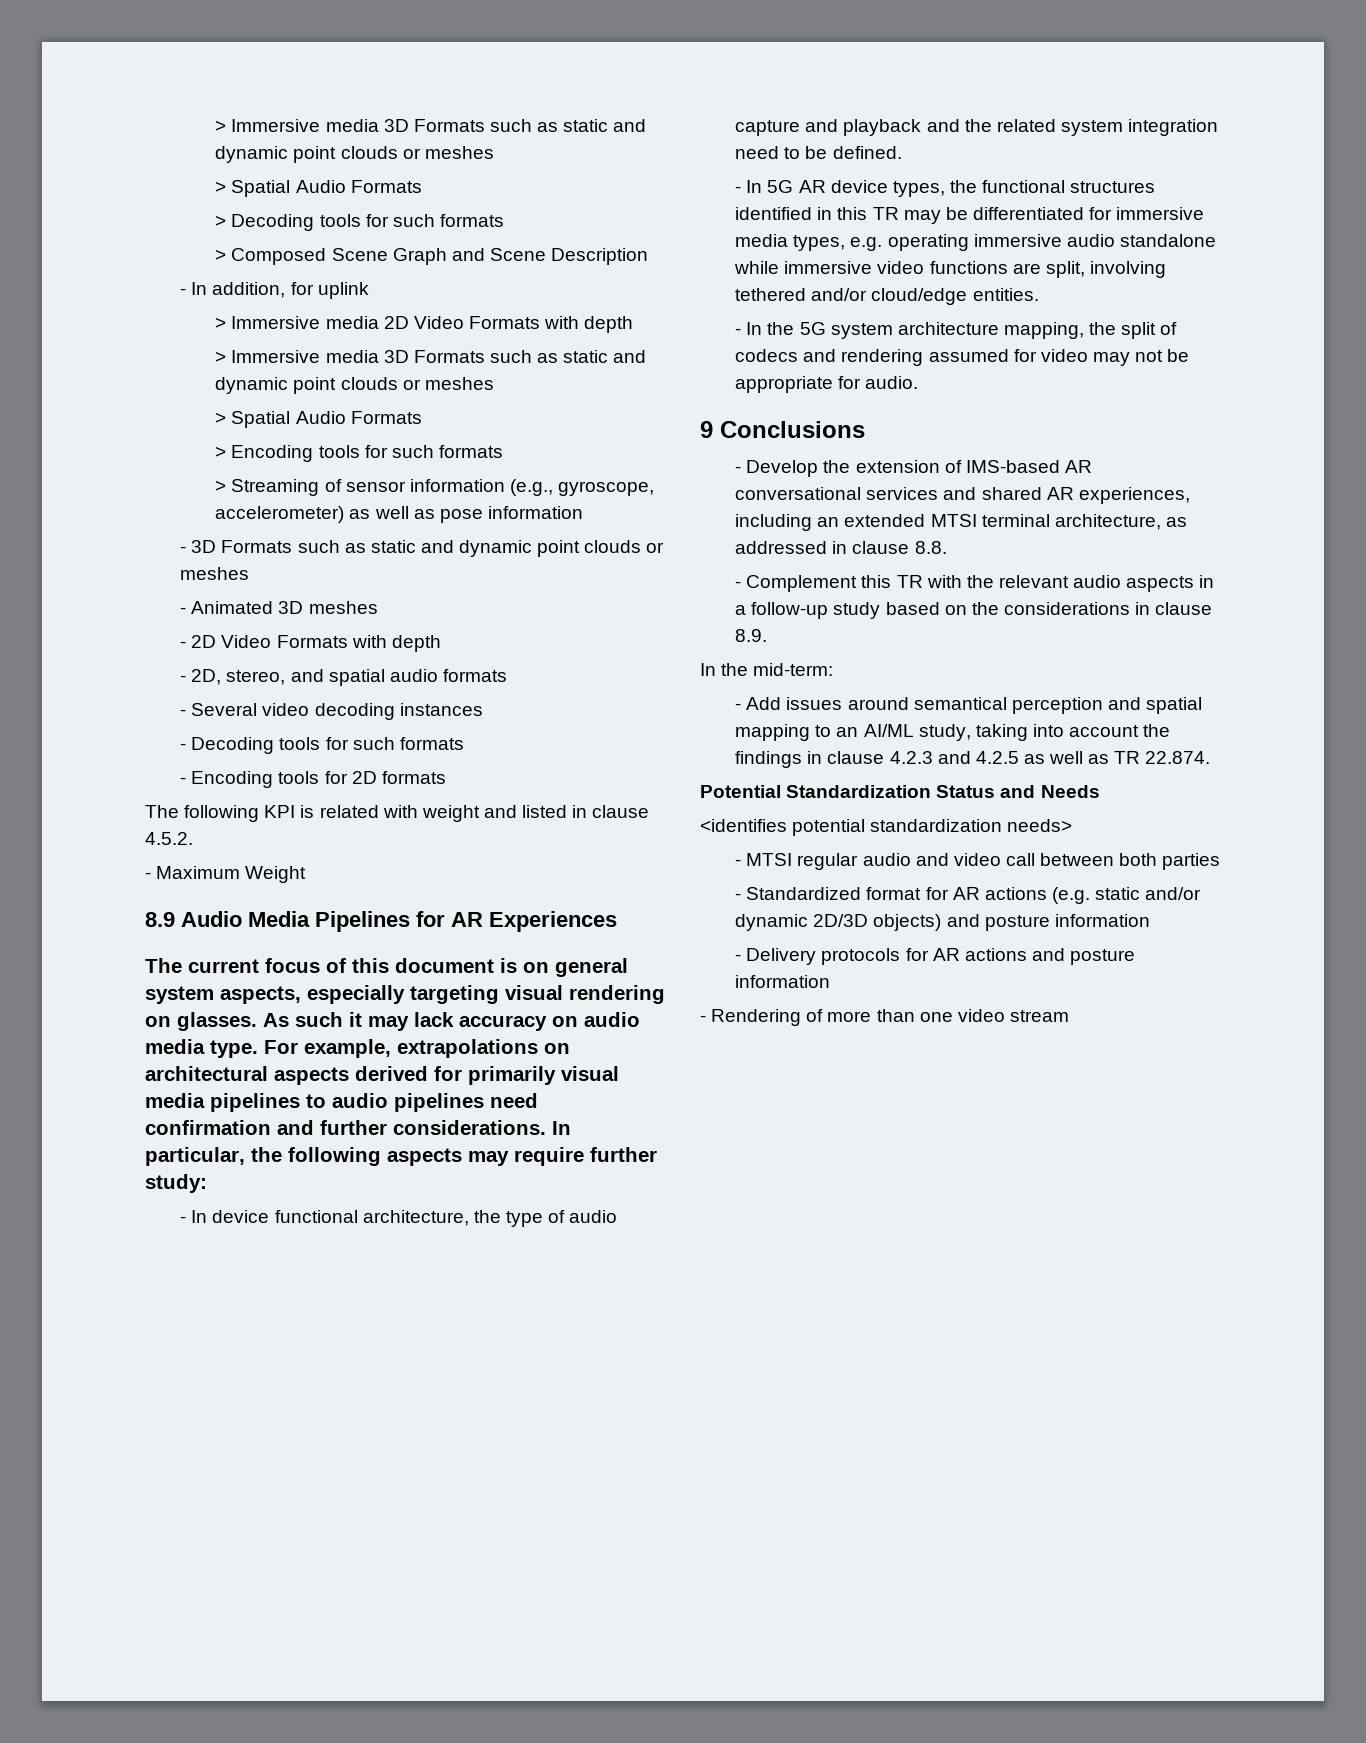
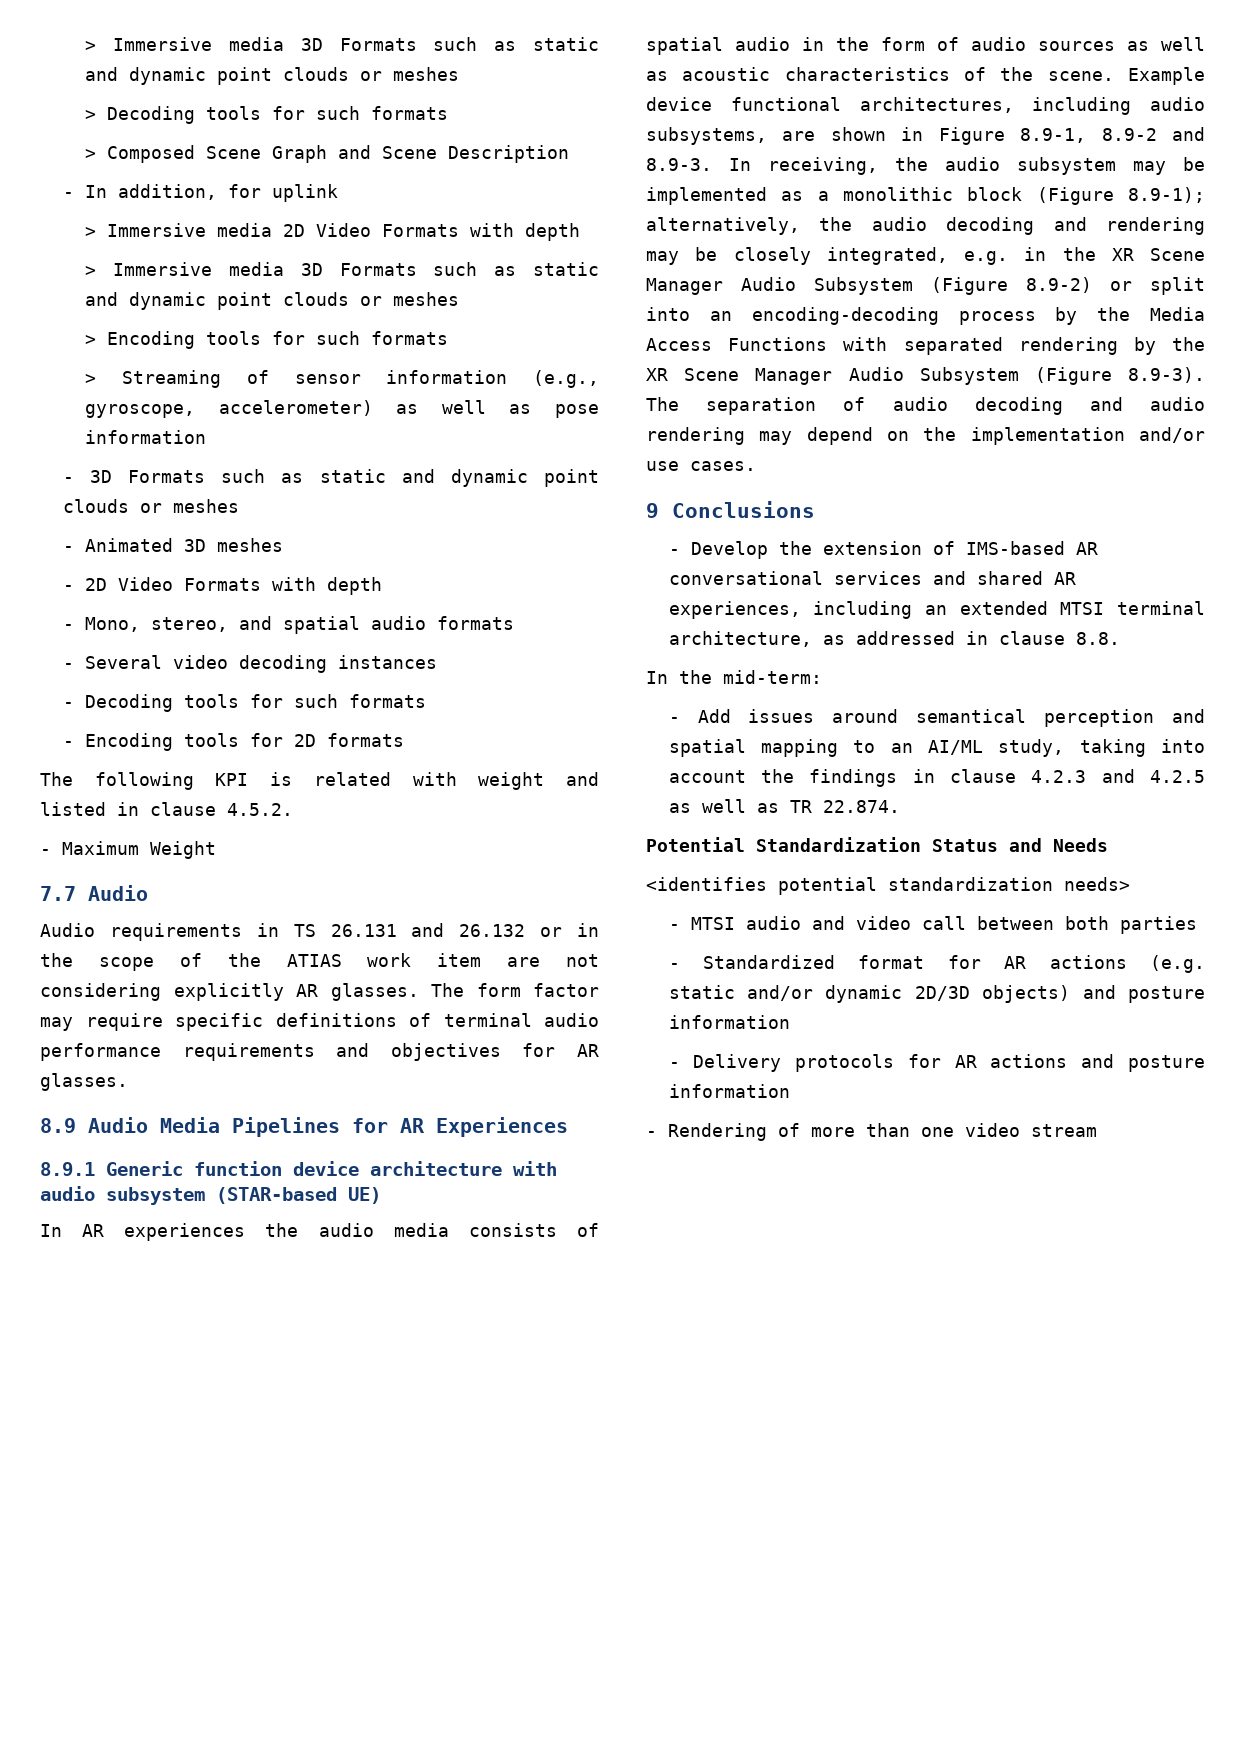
[215,180,422,197] // > Spatial Audio Formats -> (460, 74) none
[215,411,422,428] // > Spatial Audio Formats -> (460, 299) none
[191,669,222,685] 2D, -> [84,617,140,632] Mono,
(307, 874) none -> [40,885,148,901] [40,923,599,941] [40,953,599,971] [40,983,599,1001] [40,1013,599,1031] [40,1043,600,1061] [40,1073,128,1091] // 7.7 Audio // Audio requirements in TS 26.131 and 26.132 or in the scope of the ATIAS work item are not considering explicitly AR glasses. The form factor may require specific definitions of terminal audio performance requirements and objectives for AR glasses.
[145,958,628,977] [145,985,665,1004] [145,1012,640,1031] [145,1039,570,1058] [145,1066,619,1085] [145,1093,538,1112] [145,1120,571,1135] [145,1147,657,1166] [145,1174,207,1193] [180,1210,618,1227] [735,119,1219,136] [735,146,902,159] [735,180,1156,197] [735,207,1205,224] [735,234,1216,251] [734,261,1166,278] [735,288,1039,305] [735,322,1178,339] [735,349,1190,366] [735,376,919,393] The current focus of this document is on general system aspects, especially targeting visual rendering on glasses. As such it may lack accuracy on audio media type. For example, extrapolations on architectural aspects derived for primarily visual media pipelines to audio pipelines need confirmation and further considerations. In particular, the following aspects may require further study: // - In device functional architecture, the type of audio capture and playback and the related system integration need to be defined. // - In 5G AR device types, the functional structures identified in this TR may be differentiated for immersive media types, e.g. operating immersive audio standalone while immersive video functions are split, involving tethered and/or cloud/edge entities. // - In the 5G system architecture mapping, the split of codecs and rendering assumed for video may not be appropriate for audio. -> [40,1161,557,1176] [40,1186,381,1205] [40,1223,599,1241] [646,37,1205,55] [646,67,1205,85] [646,97,1205,115] [646,127,1205,145] [646,157,1205,175] [646,187,1205,205] [646,217,1205,235] [646,247,1205,265] [646,277,1205,295] [646,307,1205,325] [646,337,1205,355] [646,367,1205,385] [646,397,1205,415] [646,427,1205,445] [646,461,756,471] 8.9.1 Generic function device architecture with audio subsystem (STAR-based UE) // In AR experiences the audio media consists of spatial audio in the form of audio sources as well as acoustic characteristics of the scene. Example device functional architectures, including audio subsystems, are shown in Figure 8.9-1, 8.9-2 and 8.9-3. In receiving, the audio subsystem may be implemented as a monolithic block (Figure 8.9-1); alternatively, the audio decoding and rendering may be closely integrated, e.g. in the XR Scene Manager Audio Subsystem (Figure 8.9-2) or split into an encoding-decoding process by the Media Access Functions with separated rendering by the XR Scene Manager Audio Subsystem (Figure 8.9-3). The separation of audio decoding and audio rendering may depend on the implementation and/or use cases.
[735,575,1215,592] [735,602,1213,619] [735,629,768,642] // - Complement this TR with the relevant audio aspects in a follow-up study based on the considerations in clause 8.9. -> (1120, 638) none
[797,853,859,870] regular -> (735, 923) none

